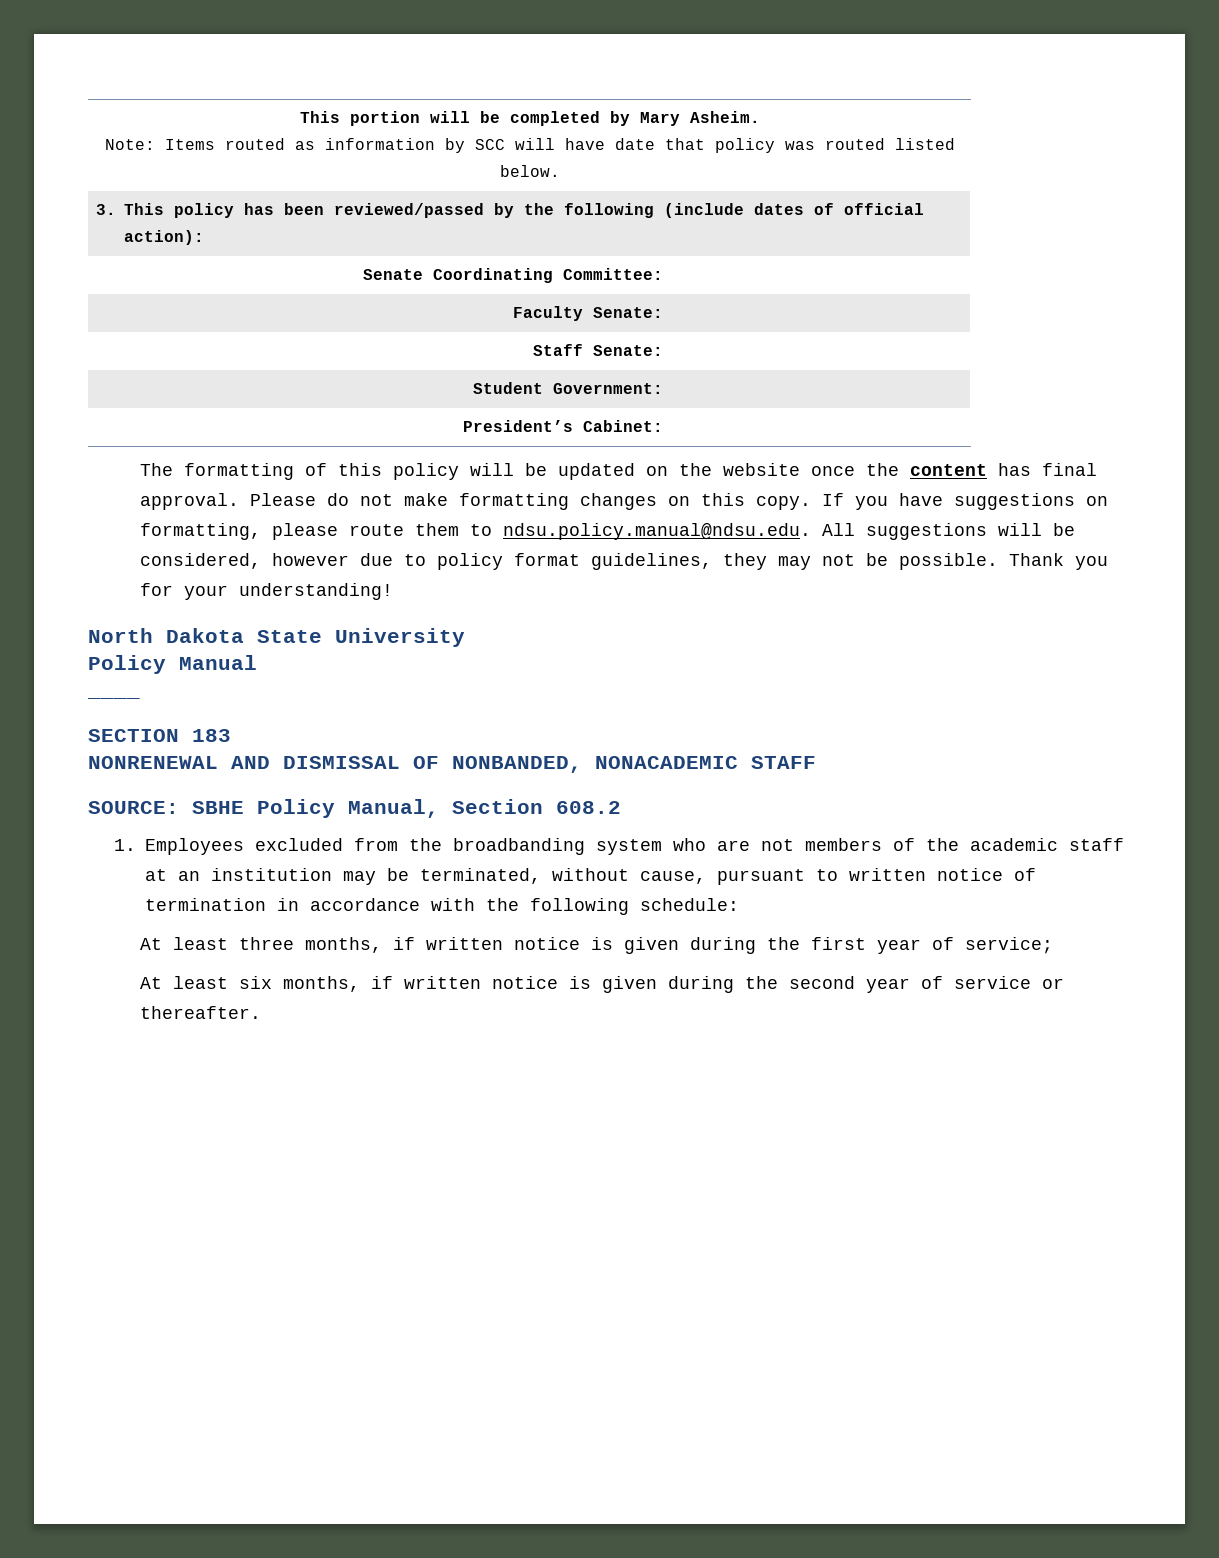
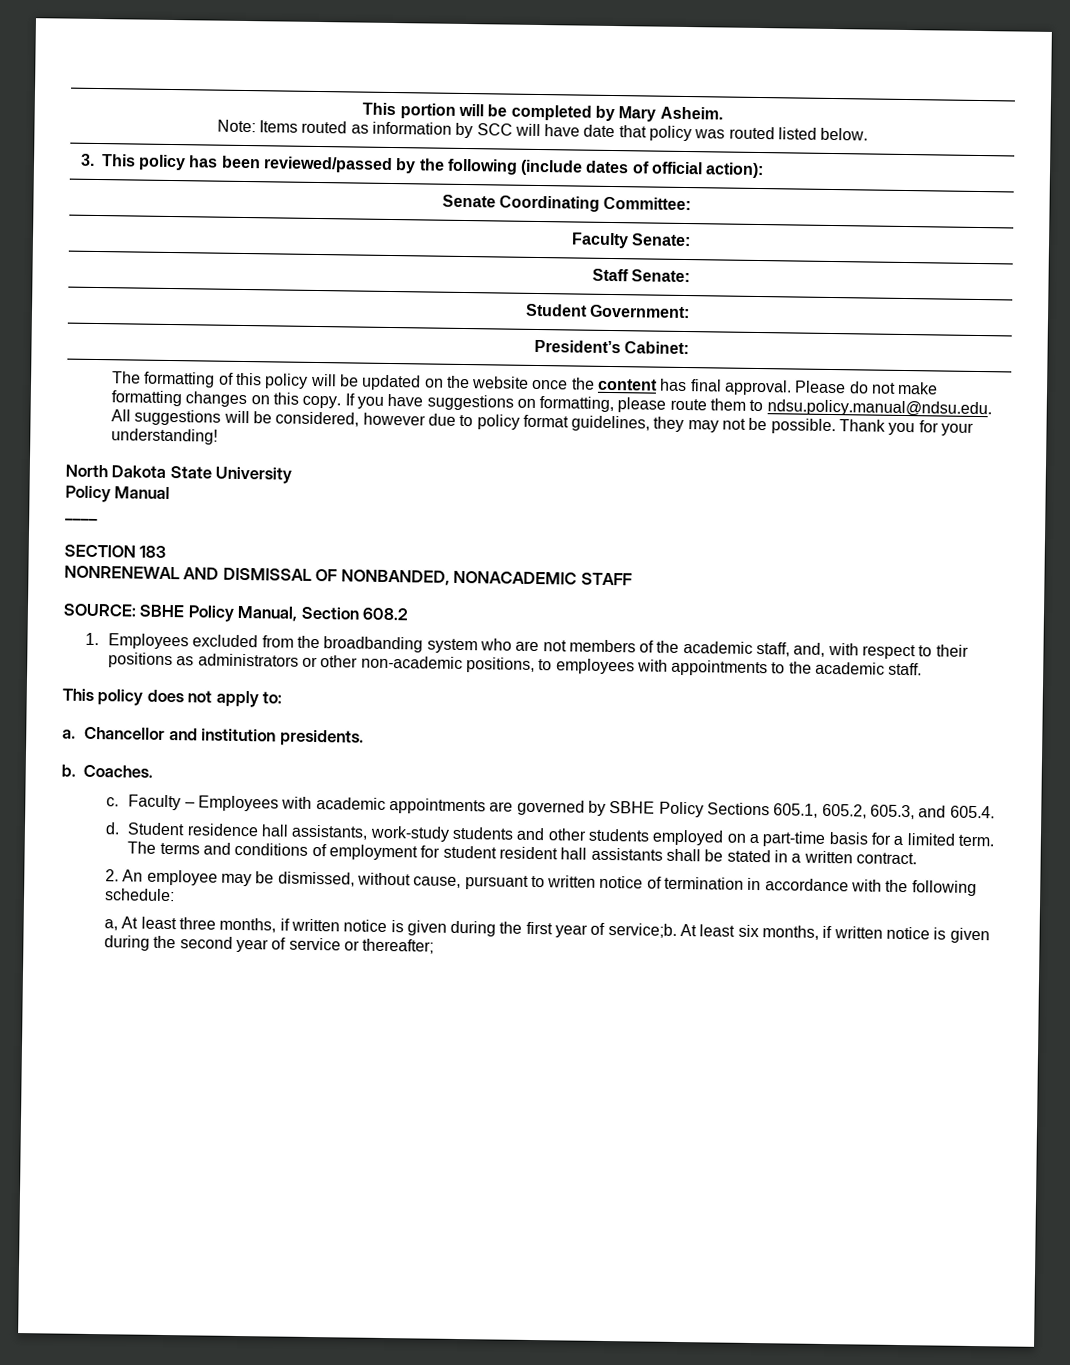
[1069,838,1125,851] [145,868,333,881] staff at an institution -> [756,642,969,660] [107,652,923,677] [62,688,283,708] [62,726,364,747] [61,764,154,778] [105,794,995,820] [104,822,994,847] [127,841,917,865] [104,869,218,886] staff, and, with respect to their positions as administrators or other non-academic positions, to employees with appointments to the academic staff. // This policy does not apply to: // a. Chancellor and institution presidents. // b. Coaches. // c. Faculty – Employees with academic appointments are governed by SBHE Policy Sections 605.1, 605.2, 605.3, and 605.4. // d. Student residence hall assistants, work-study students and other students employed on a part-time basis for a limited term. The terms and conditions of employment for student resident hall assistants shall be stated in a written contract. // 2. An employee
[420,868,542,884] terminated, -> [277,871,355,887] dismissed,
(740, 904) none -> [103,919,118,931] a,
[965,937,1054,954] service; // -> [607,923,677,938] service;b.
[140,1006,262,1019] thereafter. -> [362,938,435,954] thereafter;

